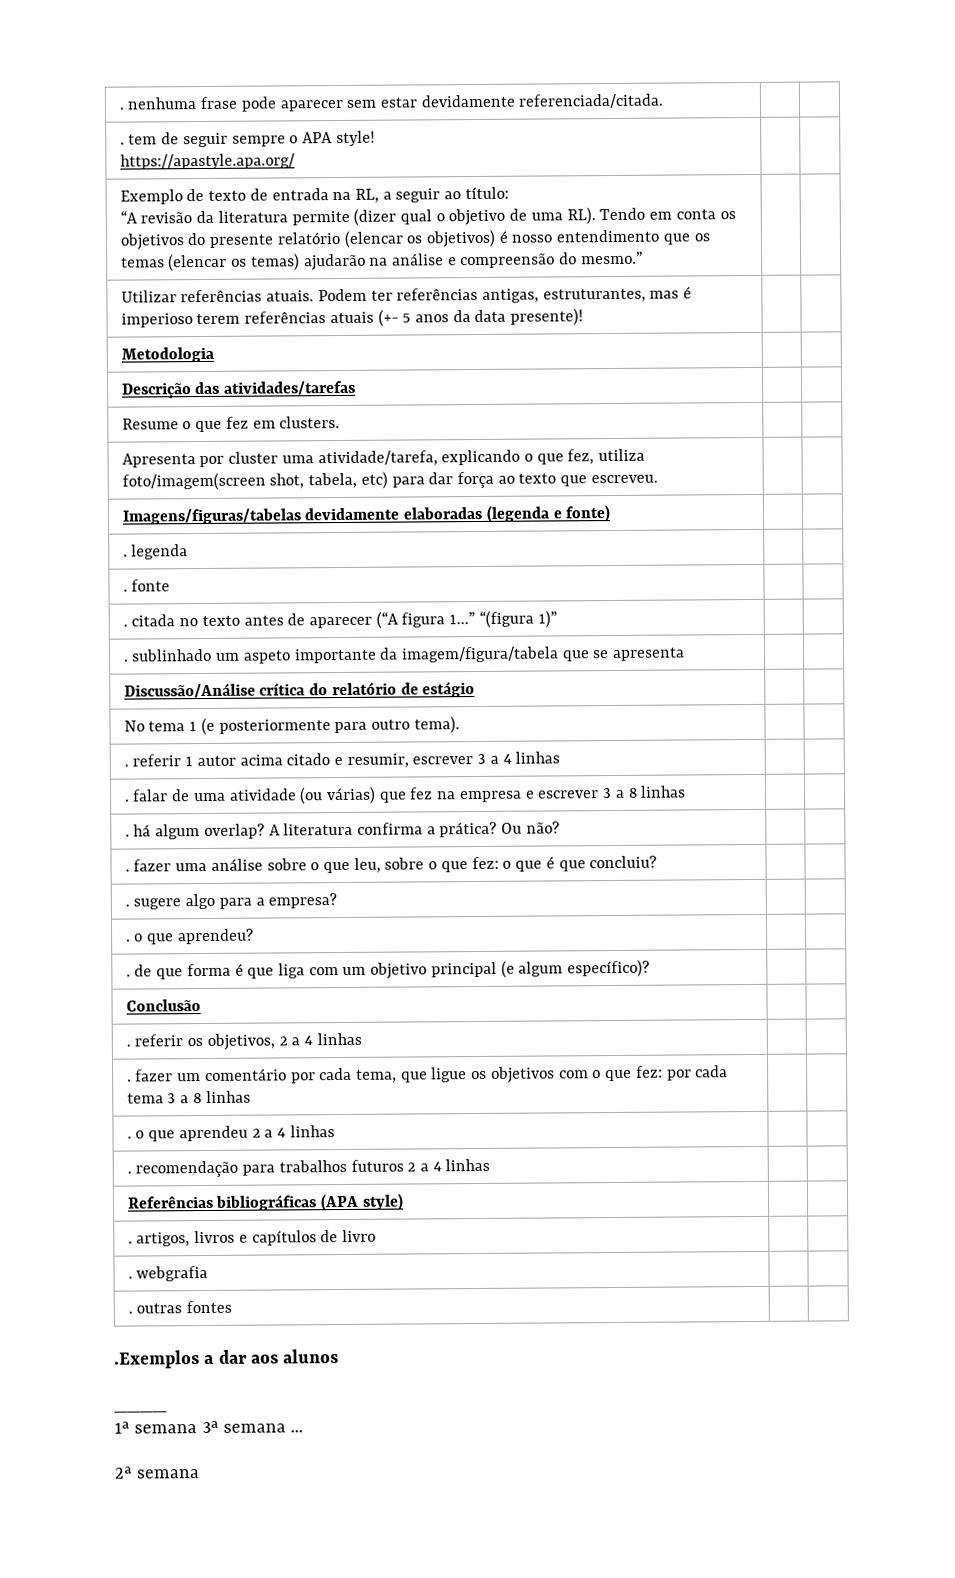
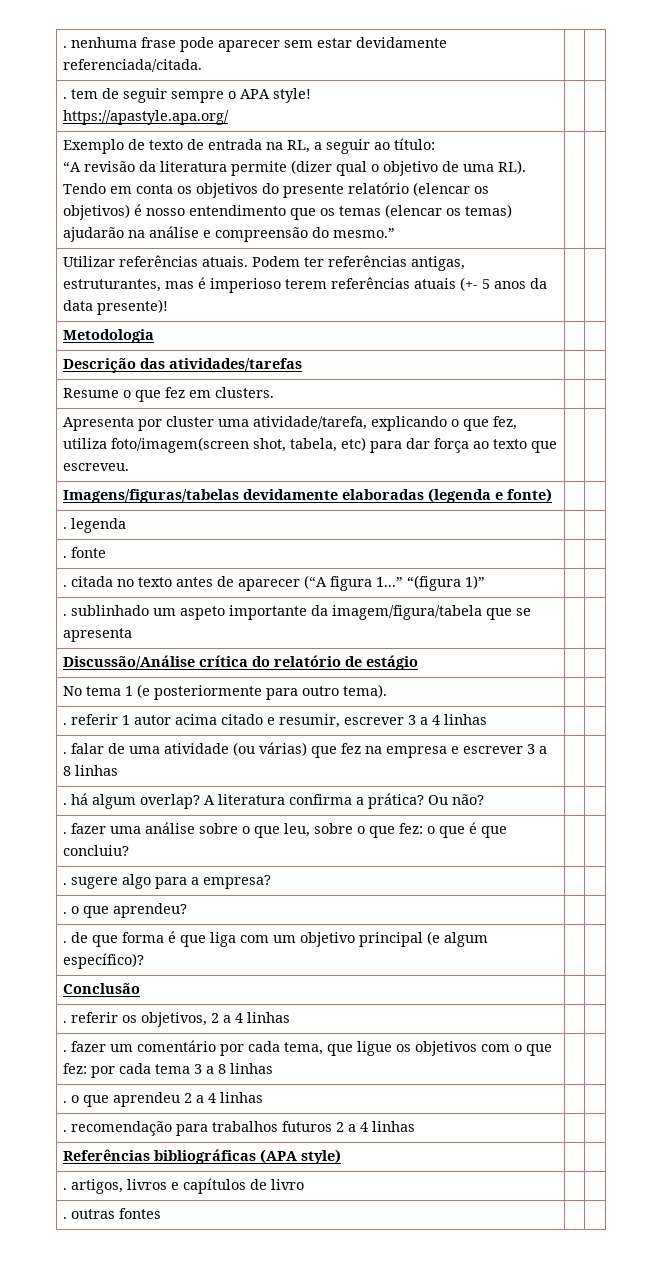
[127,1265,209,1282] // . webgrafia | | -> (304, 1184) none
[114,1349,340,1369] [114,1409,167,1413] [114,1420,304,1434] [114,1466,201,1479] // .Exemplos a dar aos alunos // ____ // 1ª semana 3ª semana ... // 2ª semana -> (161, 1213) none

